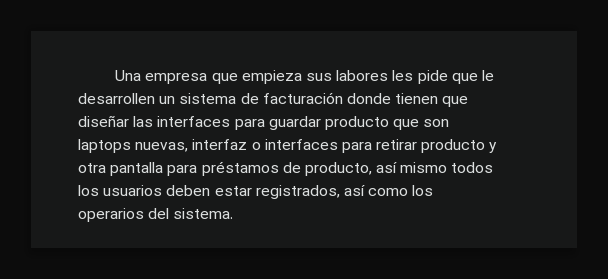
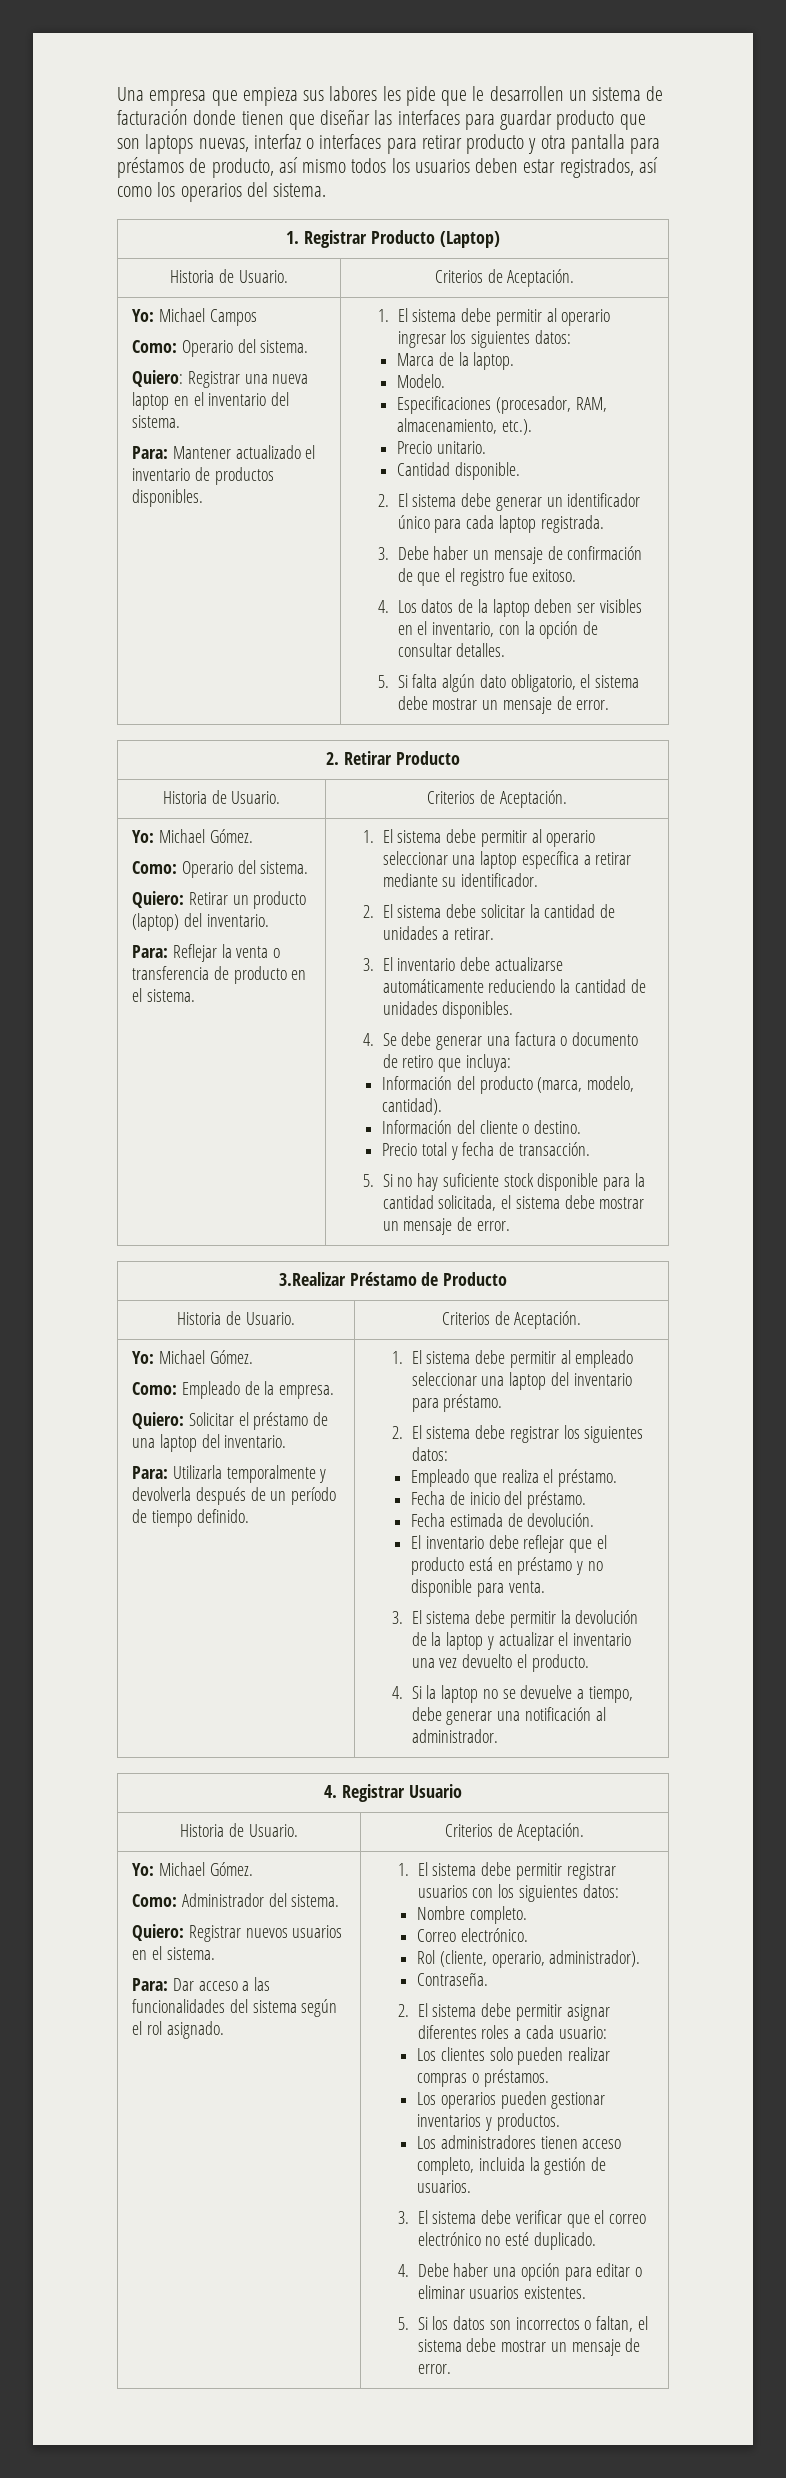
(234, 213) none -> [286,230,500,248] [170,269,288,283] [434,269,575,287] [132,308,257,326] [132,339,309,357] [132,370,309,388] [132,392,289,410] [132,415,181,428] [132,445,316,459] [132,467,274,485] [132,489,204,507] [377,308,611,326] [397,330,571,348] [397,352,515,370] [397,374,446,388] [397,396,607,414] [397,418,532,435] [397,441,486,454] [397,462,520,480] [377,493,641,511] [397,515,604,533] [377,546,643,564] [397,568,577,586] [377,599,642,617] [397,621,599,639] [397,643,506,657] [377,674,640,692] [397,696,610,714] [326,751,460,765] [162,790,281,804] [427,790,567,808] [132,829,253,843] [132,860,309,878] [132,891,307,909] [132,913,269,931] [132,944,280,962] [132,966,307,984] [132,988,195,1002] [362,829,596,847] [382,851,632,869] [382,873,539,887] [362,904,616,918] [382,926,495,940] [362,957,563,971] [382,979,646,993] [382,1001,514,1019] [362,1032,639,1050] [382,1054,511,1072] [382,1076,635,1094] [382,1098,443,1115] [382,1120,582,1134] [382,1142,590,1160] [362,1173,645,1191] [382,1195,645,1211] [382,1217,510,1235] [278,1272,508,1286] [177,1311,295,1325] [441,1311,582,1329] [132,1350,253,1364] [132,1381,334,1399] [132,1412,328,1430] [132,1434,287,1452] [132,1465,327,1483] [132,1487,336,1505] [132,1509,249,1527] [391,1350,634,1368] [411,1372,632,1390] [411,1394,503,1412] [391,1425,644,1443] [411,1447,448,1461] [411,1469,618,1487] [411,1491,587,1509] [411,1513,595,1527] [411,1535,607,1553] [411,1557,603,1575] [411,1579,545,1597] [391,1610,639,1628] [411,1632,632,1650] [411,1654,589,1672] [391,1685,633,1703] [411,1707,606,1725] [411,1729,498,1743] [324,1784,462,1802] [180,1823,298,1837] [444,1823,585,1841] [132,1862,253,1876] [132,1893,340,1907] [132,1924,343,1942] [132,1946,215,1960] [132,1977,270,1991] [132,1999,338,2017] [132,2021,224,2039] [397,1862,616,1880] [417,1884,619,1902] [417,1906,527,1924] [417,1928,528,1942] [417,1950,641,1968] [417,1972,489,1986] [397,2003,610,2021] [417,2025,607,2039] [417,2047,611,2065] [417,2069,549,2087] [417,2091,606,2109] [417,2113,560,2131] [417,2135,622,2149] [417,2157,607,2175] [417,2180,472,2193] [397,2210,647,2228] [417,2232,596,2250] [397,2263,643,2281] [417,2285,587,2299] [397,2316,648,2332] [417,2338,641,2356] [417,2364,451,2374] // 1. Registrar Producto (Laptop) // Historia de Usuario. | Criterios de Aceptación. // Yo: Michael Campos // Como: Operario del sistema. // Quiero: Registrar una nueva laptop en el inventario del sistema. // Para: Mantener actualizado el inventario de productos disponibles. | 1. El sistema debe permitir al operario ingresar los siguientes datos: // Marca de la laptop. // Modelo. // Especificaciones (procesador, RAM, almacenamiento, etc.). // Precio unitario. // Cantidad disponible. // 2. El sistema debe generar un identificador único para cada laptop registrada. // 3. Debe haber un mensaje de confirmación de que el registro fue exitoso. // 4. Los datos de la laptop deben ser visibles en el inventario, con la opción de consultar detalles. // 5. Si falta algún dato obligatorio, el sistema debe mostrar un mensaje de error. // 2. Retirar Producto // Historia de Usuario. | Criterios de Aceptación. // Yo: Michael Gómez. // Como: Operario del sistema. // Quiero: Retirar un producto (laptop) del inventario. // Para: Reflejar la venta o transferencia de producto en el sistema. | 1. El sistema debe permitir al operario seleccionar una laptop específica a retirar mediante su identificador. // 2. El sistema debe solicitar la cantidad de unidades a retirar. // 3. El inventario debe actualizarse automáticamente reduciendo la cantidad de unidades disponibles. // 4. Se debe generar una factura o documento de retiro que incluya: // Información del producto (marca, modelo, cantidad). // Información del cliente o destino. // Precio total y fecha de transacción. // 5. Si no hay suficiente stock disponible para la cantidad solicitada, el sistema debe mostrar un mensaje de error. // 3.Realizar Préstamo de Producto // Historia de Usuario. | Criterios de Aceptación. // Yo: Michael Gómez. // Como: Empleado de la empresa. // Quiero: Solicitar el préstamo de una laptop del inventario. // Para: Utilizarla temporalmente y devolverla después de un período de tiempo definido. | 1. El sistema debe permitir al empleado seleccionar una laptop del inventario para préstamo. // 2. El sistema debe registrar los siguientes datos: // Empleado que realiza el préstamo. // Fecha de inicio del préstamo. // Fecha estimada de devolución. // El inventario debe reflejar que el producto está en préstamo y no disponible para venta. // 3. El sistema debe permitir la devolución de la laptop y actualizar el inventario una vez devuelto el producto. // 4. Si la laptop no se devuelve a tiempo, debe generar una notificación al administrador. // 4. Registrar Usuario // Historia de Usuario. | Criterios de Aceptación. // Yo: Michael Gómez. // Como: Administrador del sistema. // Quiero: Registrar nuevos usuarios en el sistema. // Para: Dar acceso a las funcionalidades del sistema según el rol asignado. | 1. El sistema debe permitir registrar usuarios con los siguientes datos: // Nombre completo. // Correo electrónico. // Rol (cliente, operario, administrador). // Contraseña. // 2. El sistema debe permitir asignar diferentes roles a cada usuario: // Los clientes solo pueden realizar compras o préstamos. // Los operarios pueden gestionar inventarios y productos. // Los administradores tienen acceso completo, incluida la gestión de usuarios. // 3. El sistema debe verificar que el correo electrónico no esté duplicado. // 4. Debe haber una opción para editar o eliminar usuarios existentes. // 5. Si los datos son incorrectos o faltan, el sistema debe mostrar un mensaje de error.

